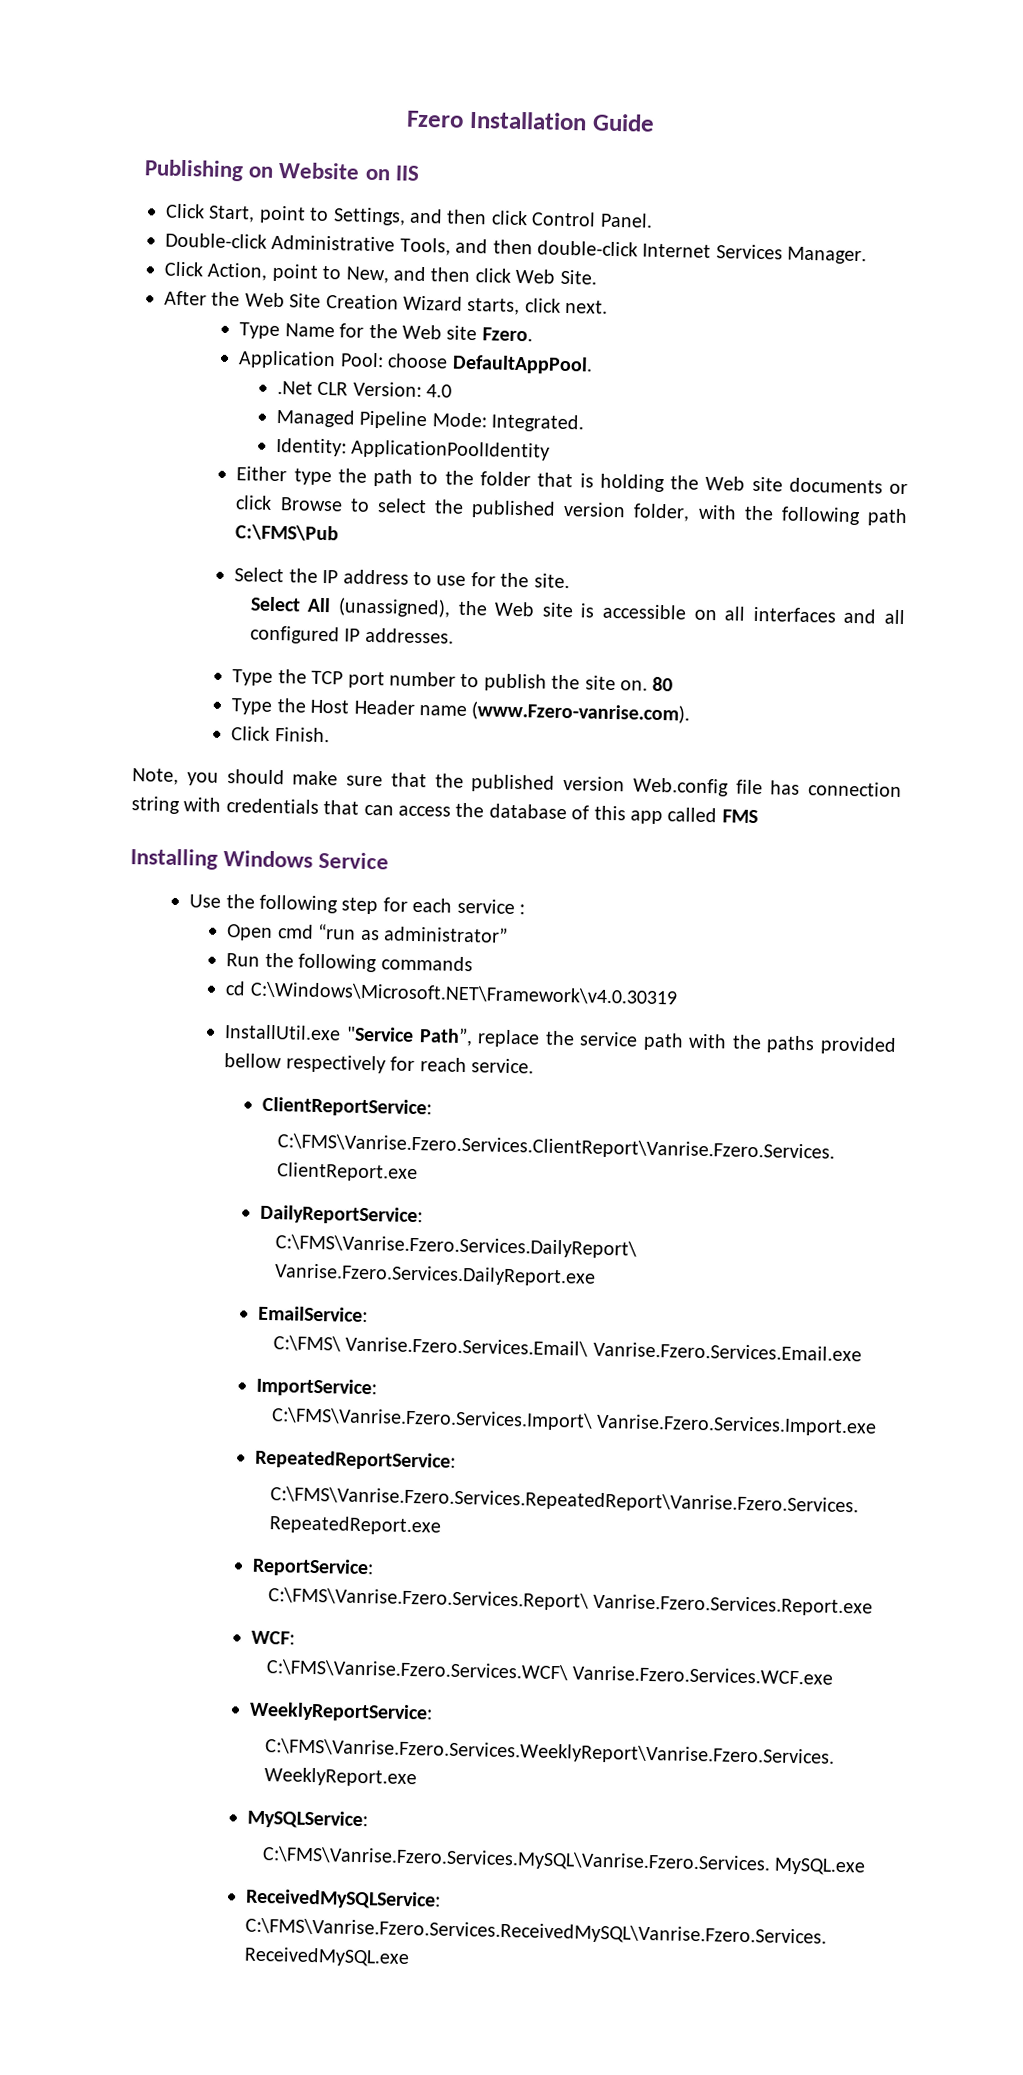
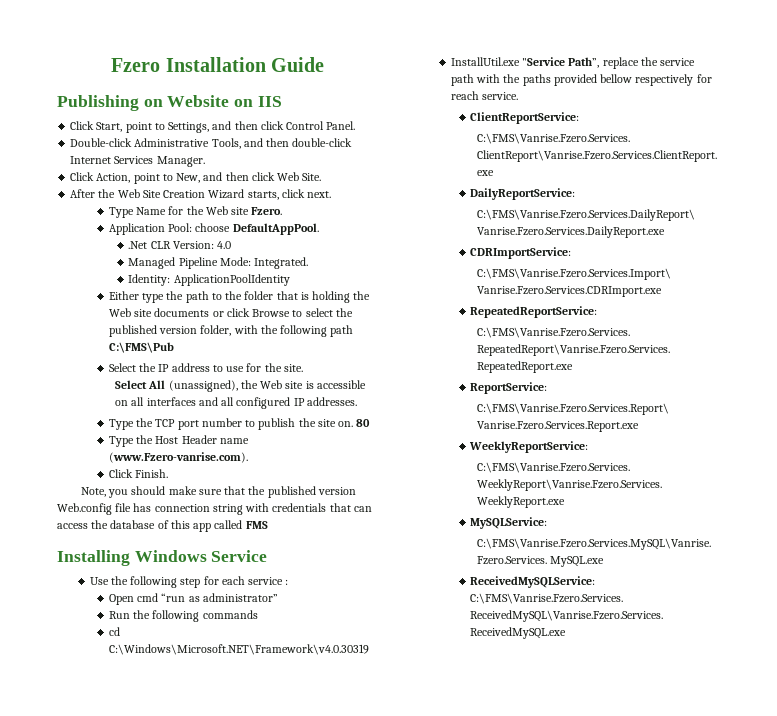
[257,1305,368,1323] [272,1335,862,1362] [255,1377,377,1398] EmailService: // C:\FMS\ Vanrise.Fzero.Services.Email\ Vanrise.Fzero.Services.Email.exe // ImportService: -> [470,247,572,259] CDRImportService:
[596,1413,878,1437] Vanrise.Fzero.Services.Import.exe -> [476,286,662,297] Vanrise.Fzero.Services.CDRImport.exe
[250,1630,295,1645] [265,1659,834,1685] // WCF: // C:\FMS\Vanrise.Fzero.Services.WCF\ Vanrise.Fzero.Services.WCF.exe -> (639, 426) none

